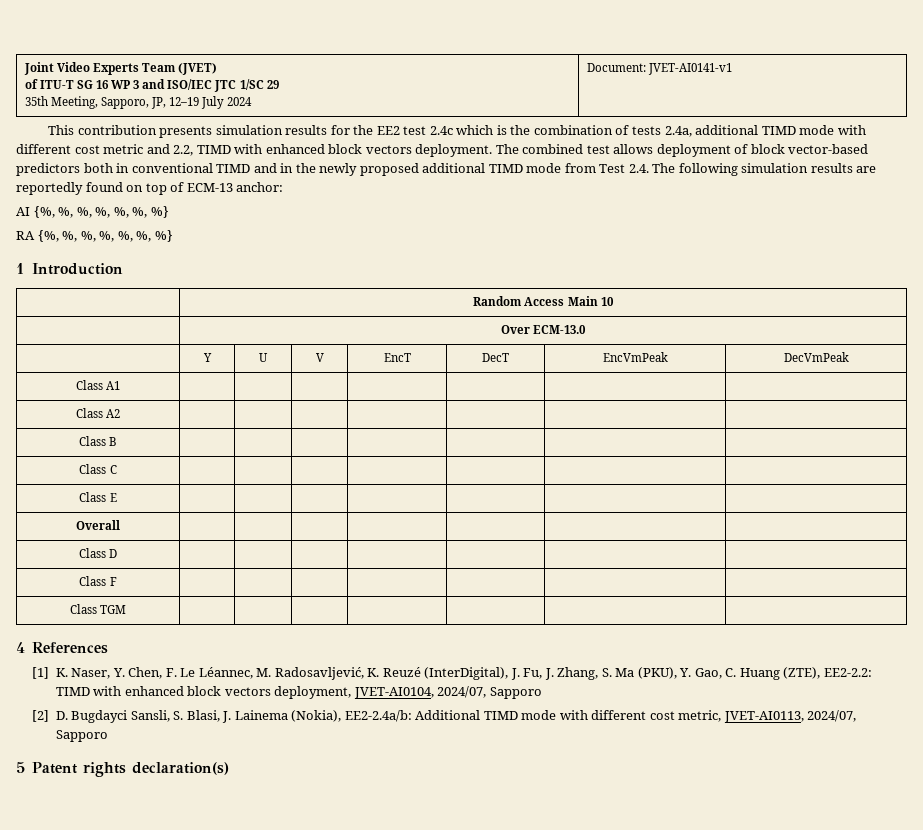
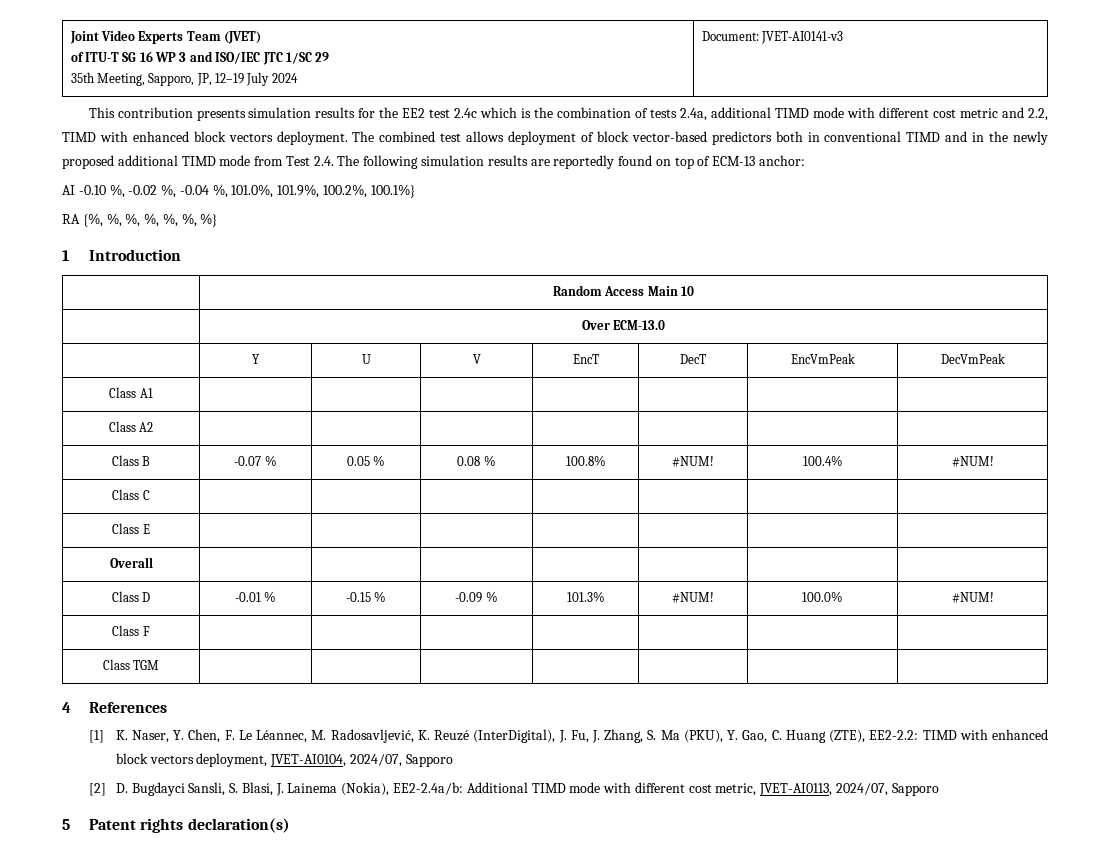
[647,63,732,75] JVET-AI0141-v1 -> [760,31,843,44] JVET-AI0141-v3
[33,206,169,218] {%, %, %, %, %, %, %} -> [78,184,415,198] -0.10 %, -0.02 %, -0.04 %, 101.0%, 101.9%, 100.2%, 100.1%}
(118, 441) | | | | | | -> [234,455,277,466] [346,455,386,466] [457,455,496,466] [565,455,606,466] [672,456,714,467] [802,455,843,466] [951,456,994,467] -0.07 % | 0.05 % | 0.08 % | 100.8% | #NUM! | 100.4% | #NUM!
(118, 553) | | | | | | -> [234,591,277,602] [345,591,387,602] [455,591,498,603] [566,591,605,602] [672,592,714,603] [802,591,843,602] [951,592,994,603] -0.01 % | -0.15 % | -0.09 % | 101.3% | #NUM! | 100.0% | #NUM!

